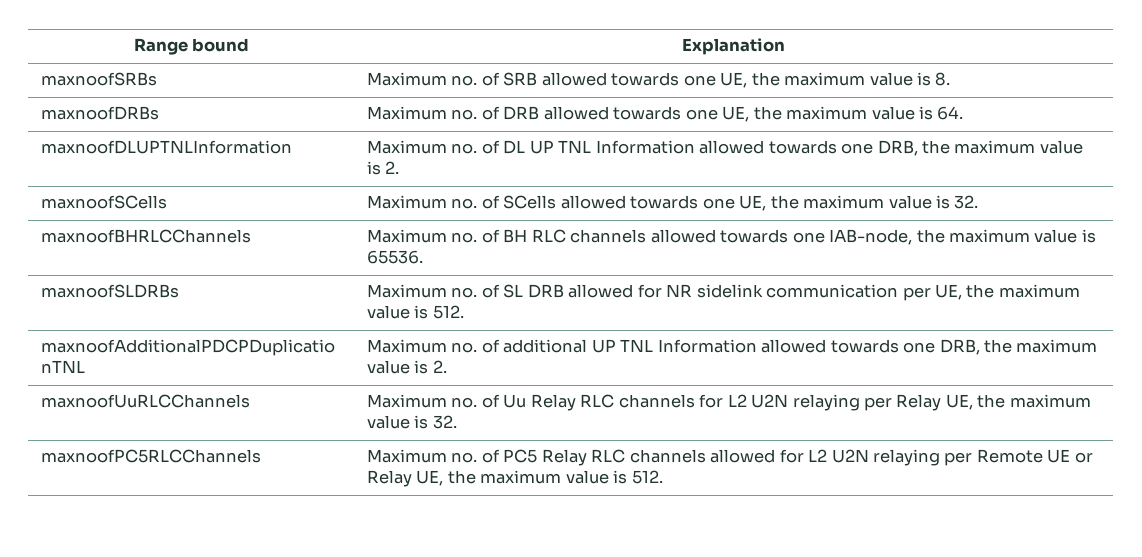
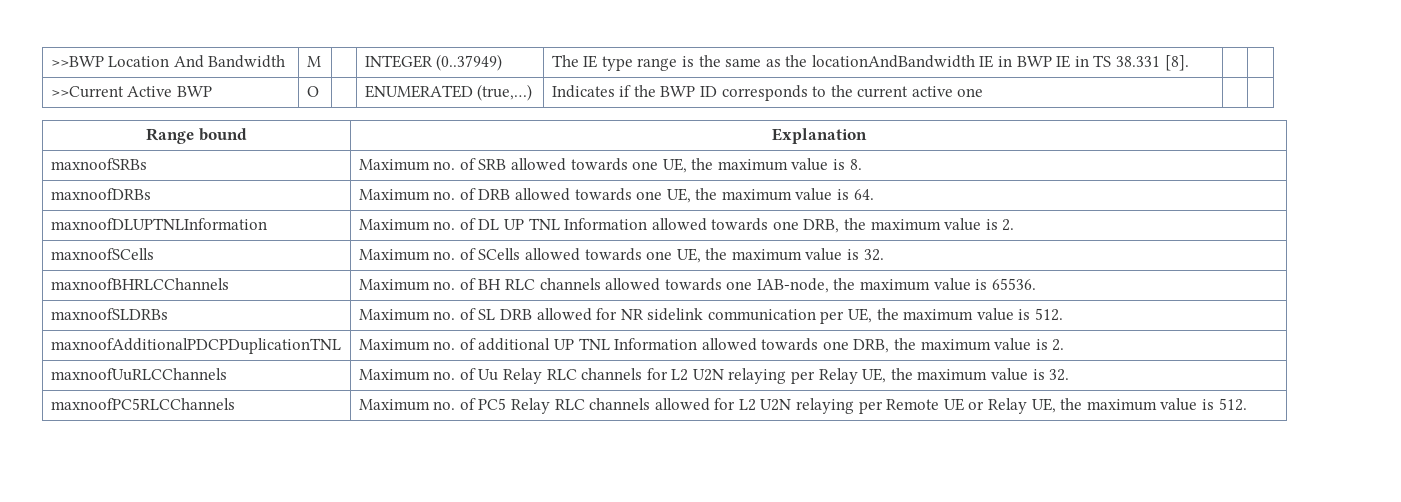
(133, 46) none -> [50,55,286,68] [306,56,321,67] [364,54,503,71] [551,55,1189,71] [50,86,212,98] [306,86,319,97] [364,84,533,101] [551,85,984,101] >>BWP Location And Bandwidth | M | | INTEGER (0..37949) | The IE type range is the same as the locationAndBandwidth IE in BWP IE in TS 38.331 [8]. | | // >>Current Active BWP | O | | ENUMERATED (true,…) | Indicates if the BWP ID corresponds to the current active one | | //

